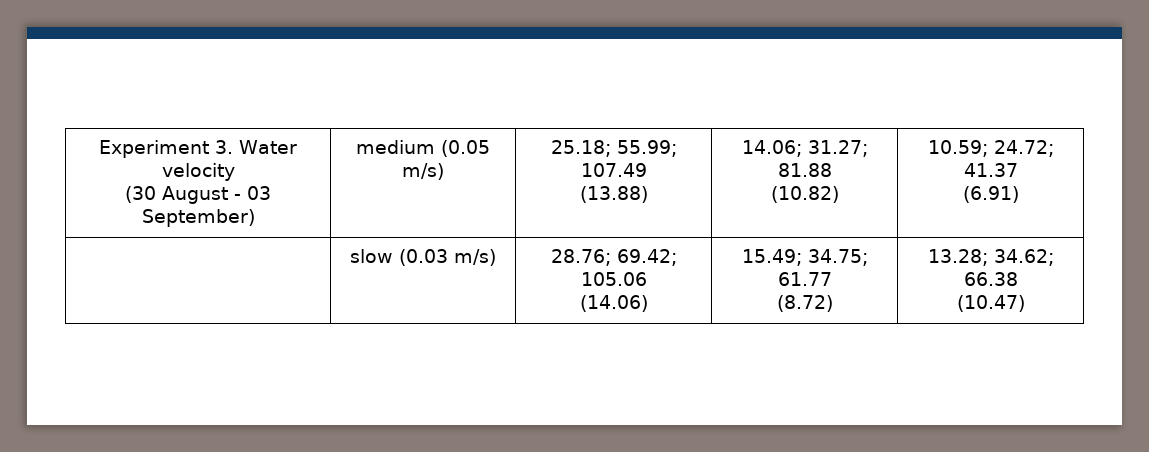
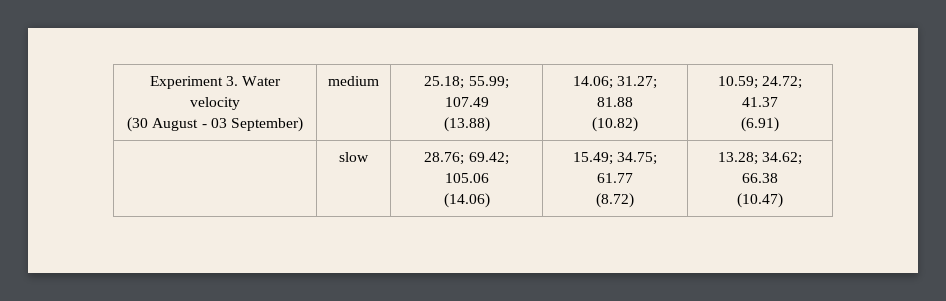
[441,140,490,157] [402,163,444,180] (0.05 m/s) -> (379, 81) none
[399,249,496,266] (0.03 m/s) -> (369, 157) none

